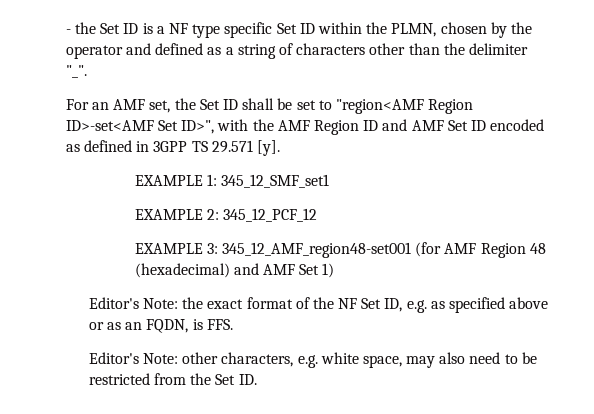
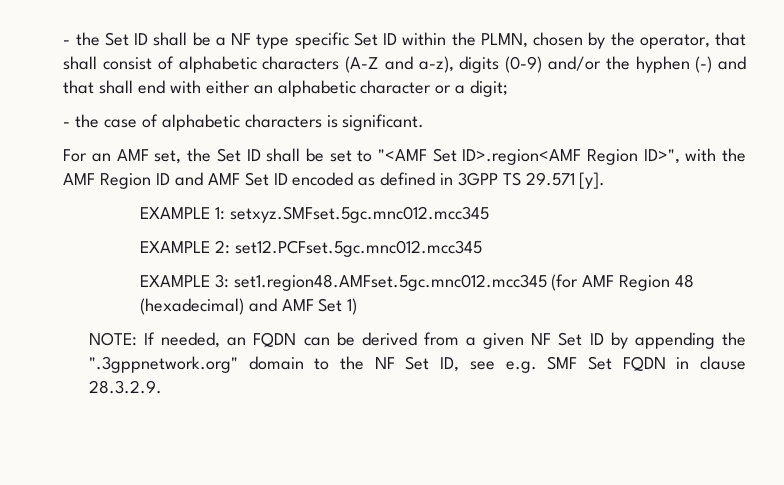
[142,23,153,34] is -> [153,32,211,46] shall be
[65,43,528,59] [65,65,87,78] operator and defined as a string of characters other than the delimiter "_". -> [639,32,746,49] [63,56,747,73] [63,80,509,97] [63,114,425,131] operator, that shall consist of alphabetic characters (A-Z and a-z), digits (0-9) and/or the hyphen (-) and that shall end with either an alphabetic character or a digit; // - the case of alphabetic characters is significant.
[335,99,474,114] [65,120,179,131] "region<AMF Region ID>-set<AMF Set -> [377,148,638,165] "<AMF Set ID>.region<AMF Region
[220,174,329,188] 345_12_SMF_set1 -> [229,206,489,223] setxyz.SMFset.5gc.mnc012.mcc345
[222,208,317,222] 345_12_PCF_12 -> [234,240,482,257] set12.PCFset.5gc.mnc012.mcc345
[221,242,411,258] 345_12_AMF_region48-set001 -> [233,274,547,291] set1.region48.AMFset.5gc.mnc012.mcc345
[88,297,549,313] [88,319,233,333] [88,352,537,368] [88,373,257,385] Editor's Note: the exact format of the NF Set ID, e.g. as specified above or as an FQDN, is FFS. // Editor's Note: other characters, e.g. white space, may also need to be restricted from the Set ID. -> [88,332,747,349] [88,356,746,373] [88,380,162,394] NOTE: If needed, an FQDN can be derived from a given NF Set ID by appending the ".3gppnetwork.org" domain to the NF Set ID, see e.g. SMF Set FQDN in clause 28.3.2.9.

